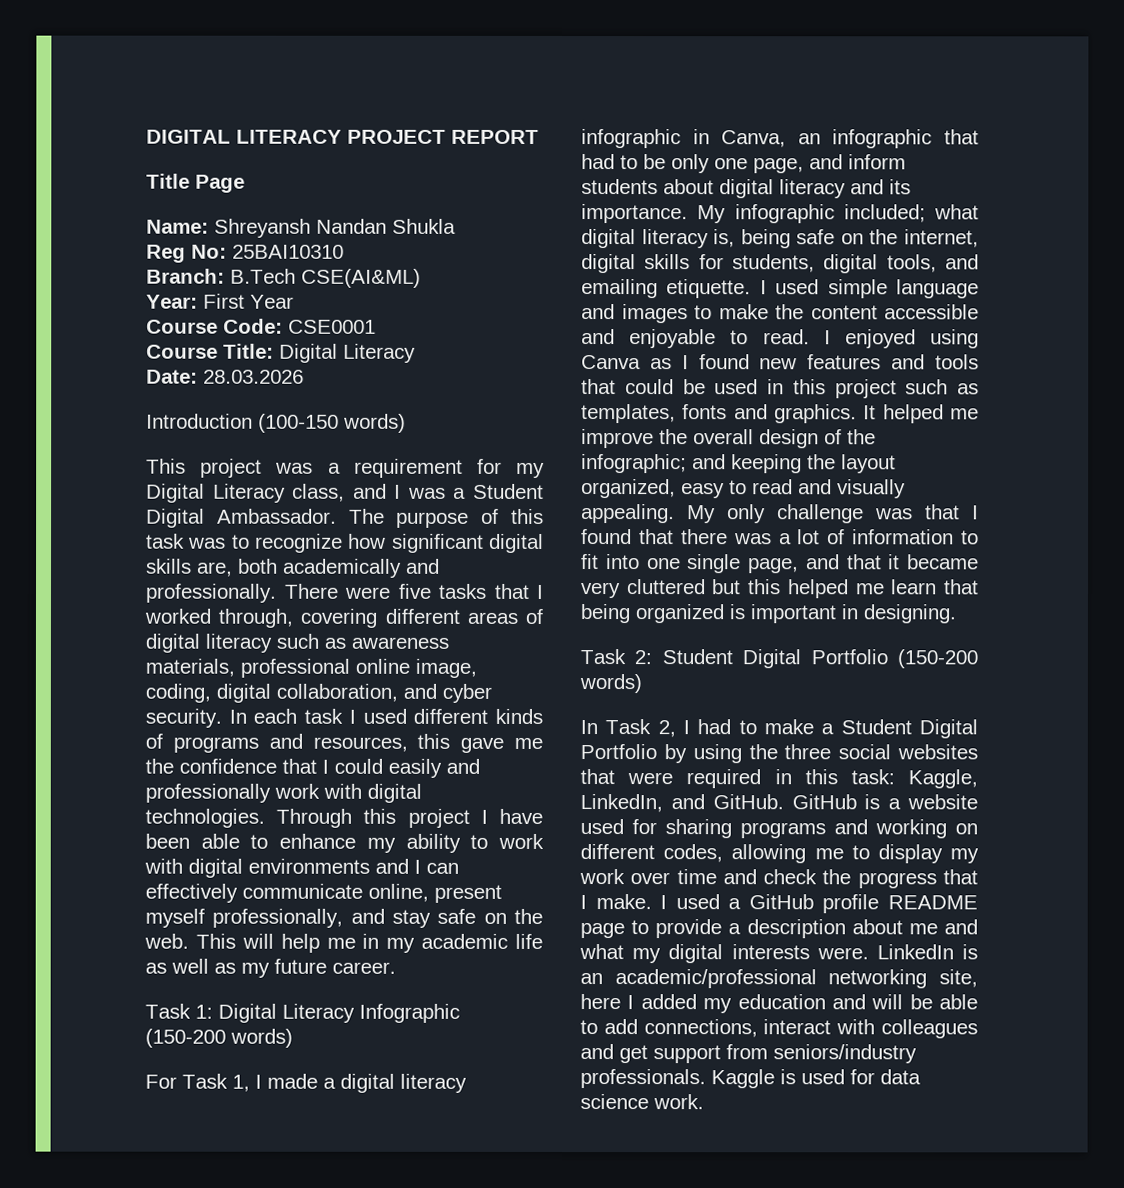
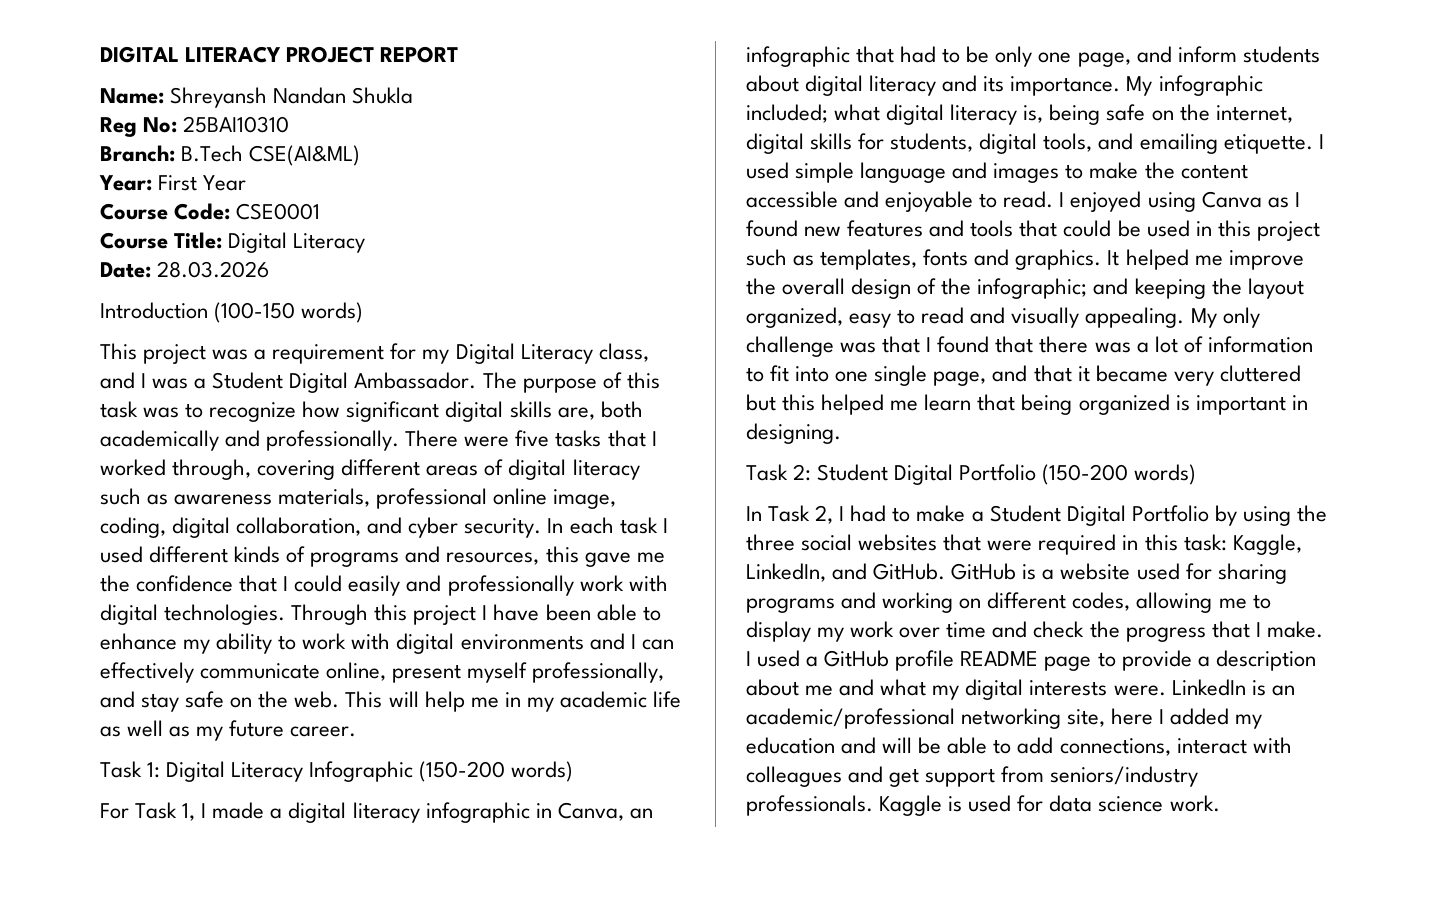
[146,173,245,193] // Title Page -> (459, 54) none

